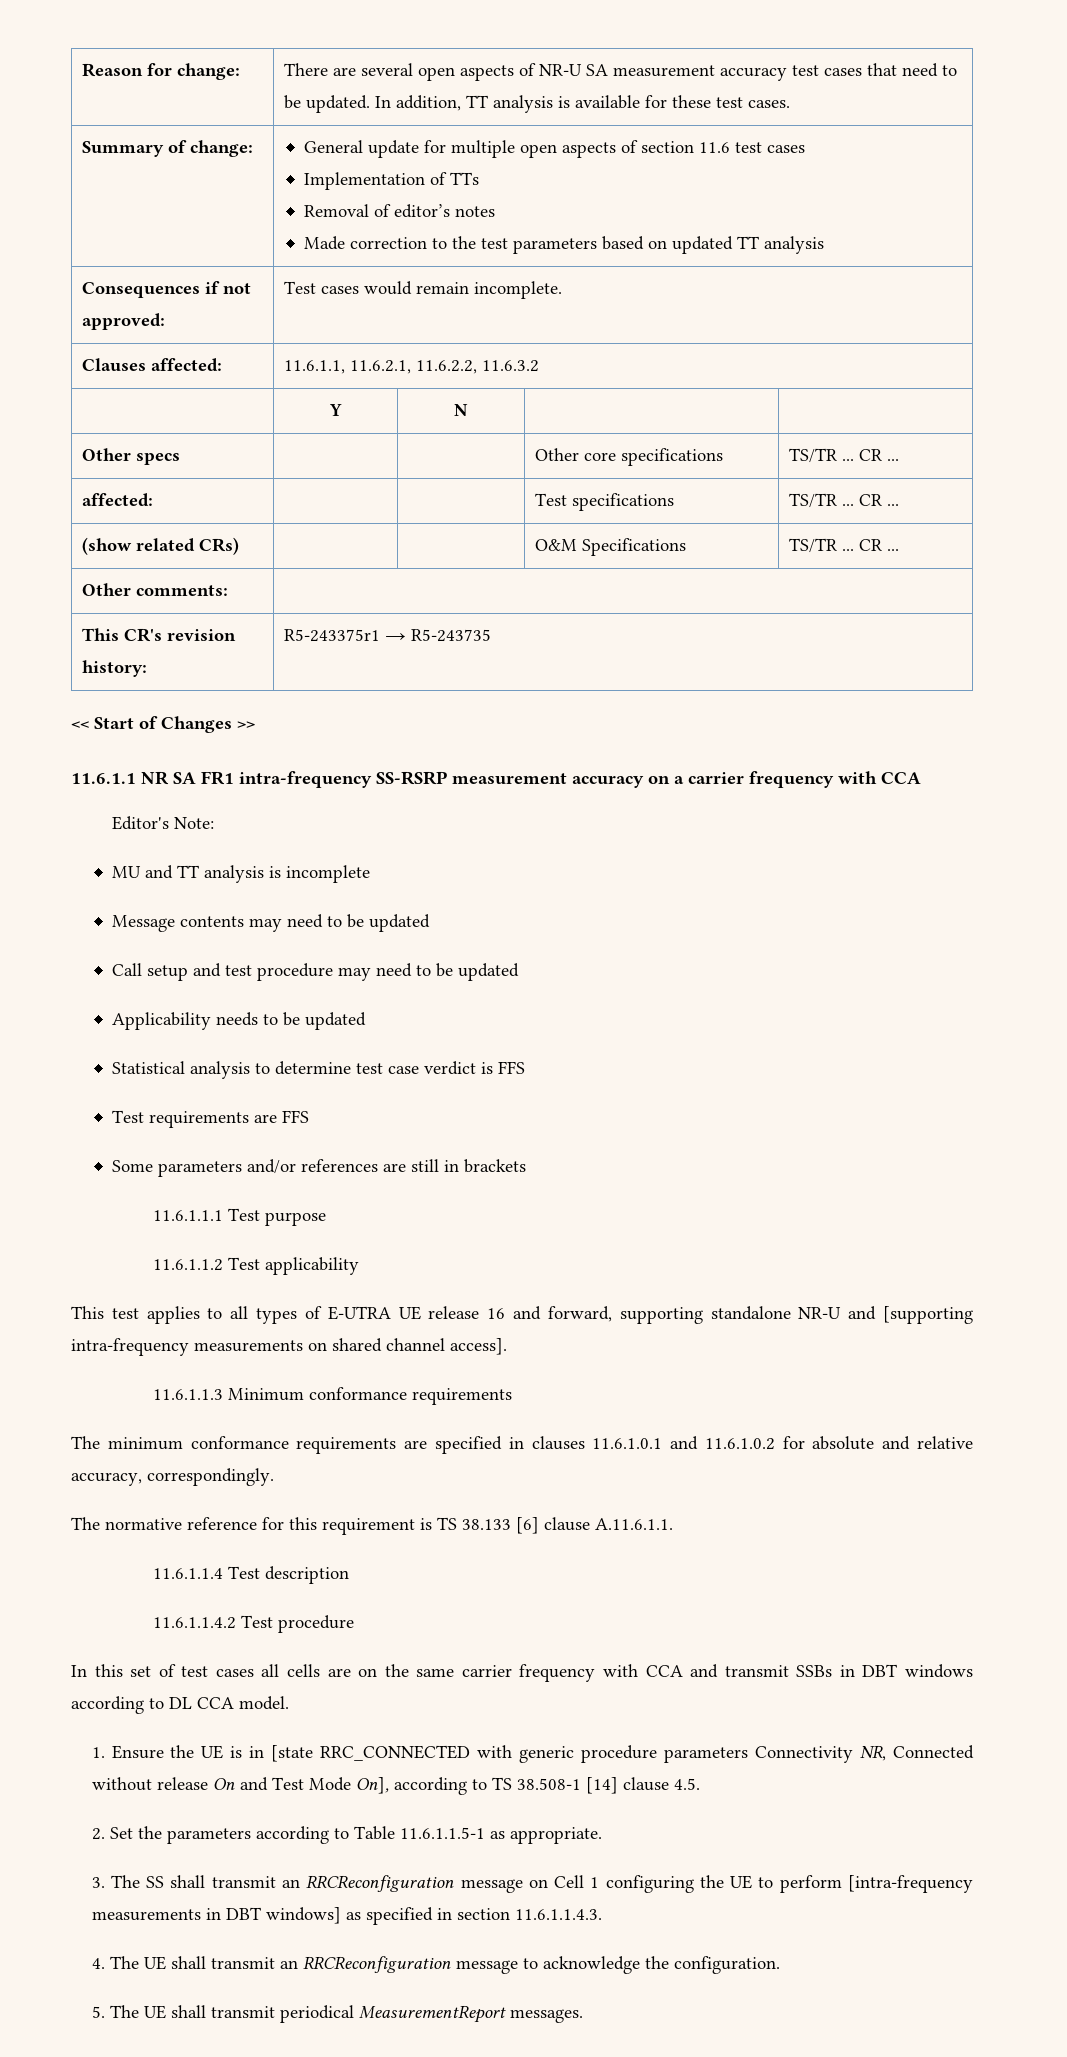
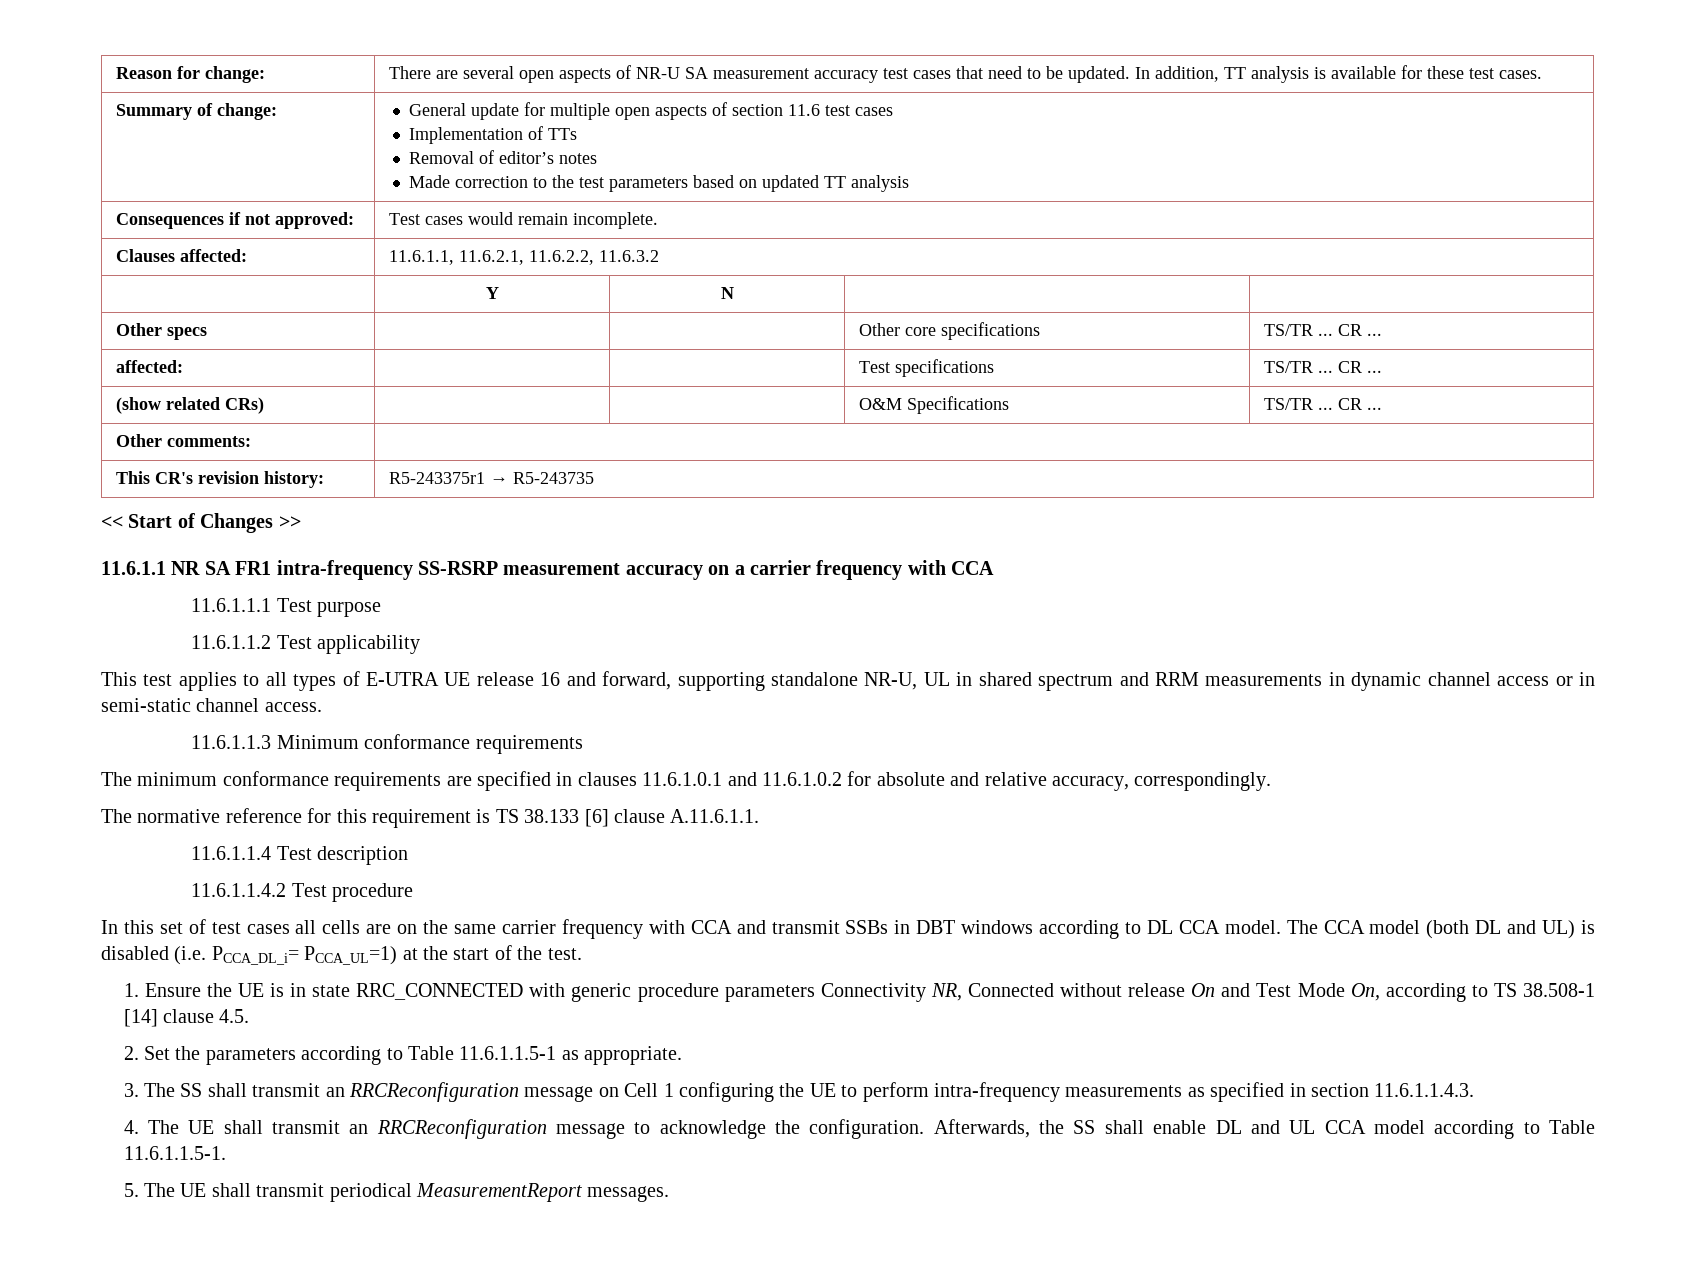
[112,816,215,830] [111,865,370,883] [111,914,430,932] [111,963,519,981] [111,1012,366,1030] [111,1061,525,1079] [111,1110,309,1128] [111,1159,526,1177] // Editor's Note: // MU and TT analysis is incomplete // Message contents may need to be updated // Call setup and test procedure may need to be updated // Applicability needs to be updated // Statistical analysis to determine test case verdict is FFS // Test requirements are FFS // Some parameters and/or references are still in brackets -> (995, 568) none
[798,1306,974,1324] [71,1338,507,1356] NR-U and [supporting intra-frequency measurements on shared channel access]. -> [864,672,1595,691] [101,698,322,712] NR-U, UL in shared spectrum and RRM measurements in dynamic channel access or in semi-static channel access.
(289, 1703) none -> [1286,920,1596,939] [101,945,582,965] The CCA model (both DL and UL) is disabled (i.e. PCCA_DL_i= PCCA_UL=1) at the start of the test.
[271,1745,314,1762] [state -> [312,985,351,997] state
[355,1777,389,1794] On], -> [1350,983,1380,1001] On,
[847,1875,973,1893] [91,1907,341,1924] [intra-frequency measurements in DBT windows] -> [933,1082,1183,1102] intra-frequency measurements
(780, 1965) none -> [933,1119,1596,1139] [123,1146,226,1160] Afterwards, the SS shall enable DL and UL CCA model according to Table 11.6.1.1.5-1.

